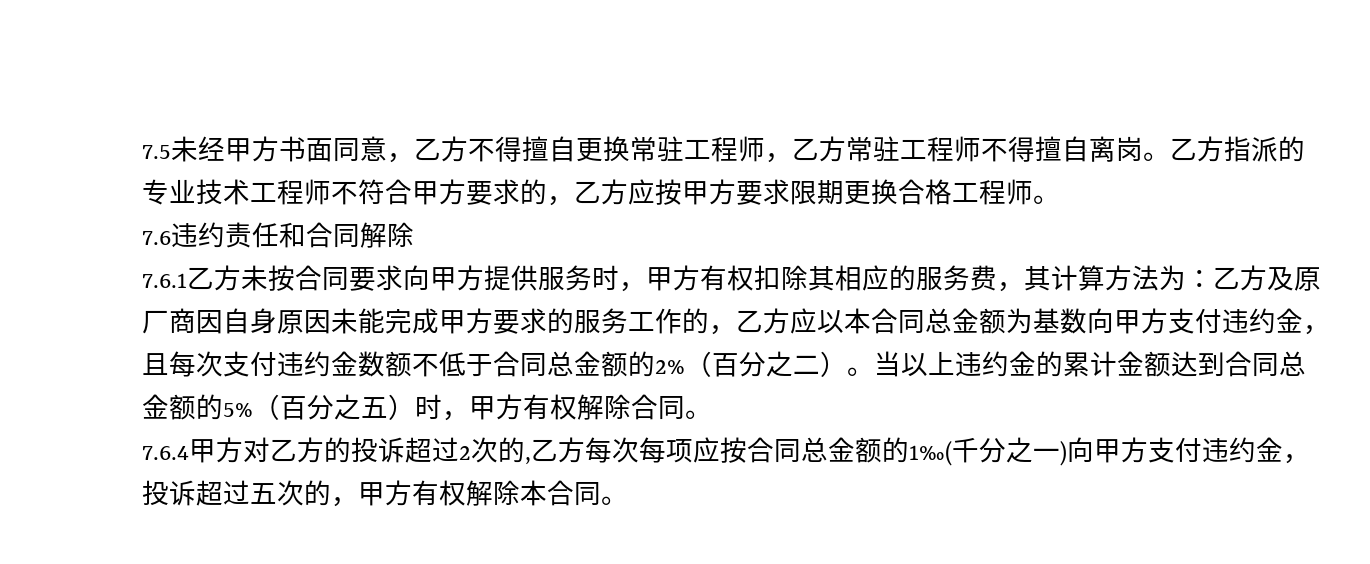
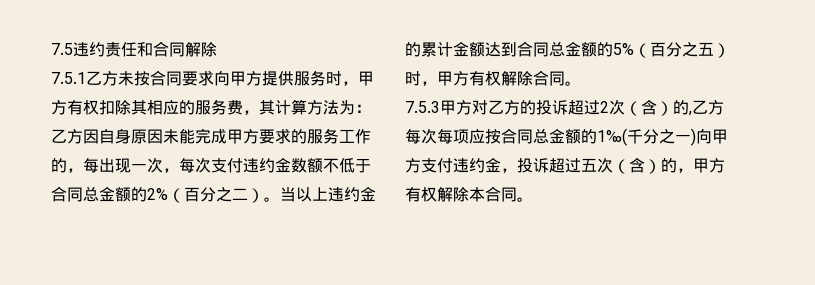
[171,136,1305,163] [142,179,1060,206] [142,231,171,245] 未经甲方书面同意，乙方不得擅自更换常驻工程师，乙方常驻工程师不得擅自离岗。乙方指派的专业技术工程师不符合甲方要求的，乙方应按甲方要求限期更换合格工程师。 // 7.6 -> (73, 49) none
[142,273,187,288] 7.6.1 -> [51,72,86,84] 7.5.1
[1267,266,1321,291] [142,308,196,334] 及原厂商 -> (83, 136) none
[736,308,1330,335] [142,353,169,375] 乙方应以本合同总金额为基数向甲方支付违约金，且 -> [83,157,179,173] 每出现一次，
[142,446,189,460] 7.6.4 -> [405,101,440,113] 7.5.3
(498, 450) none -> [625,100,673,116] （含）
(304, 493) none -> [613,158,661,174] （含）

